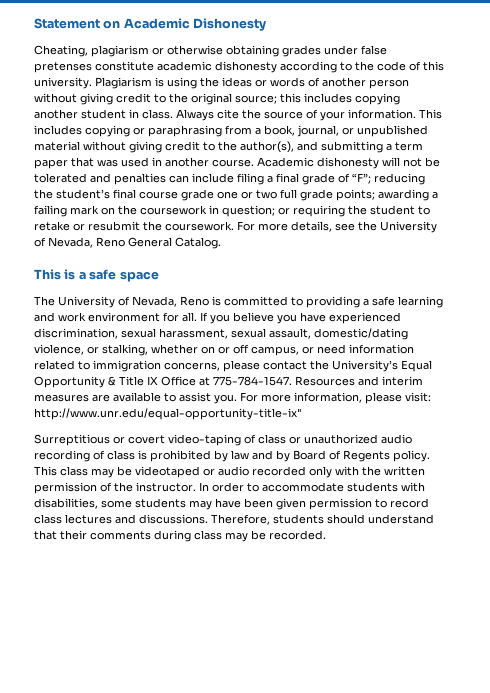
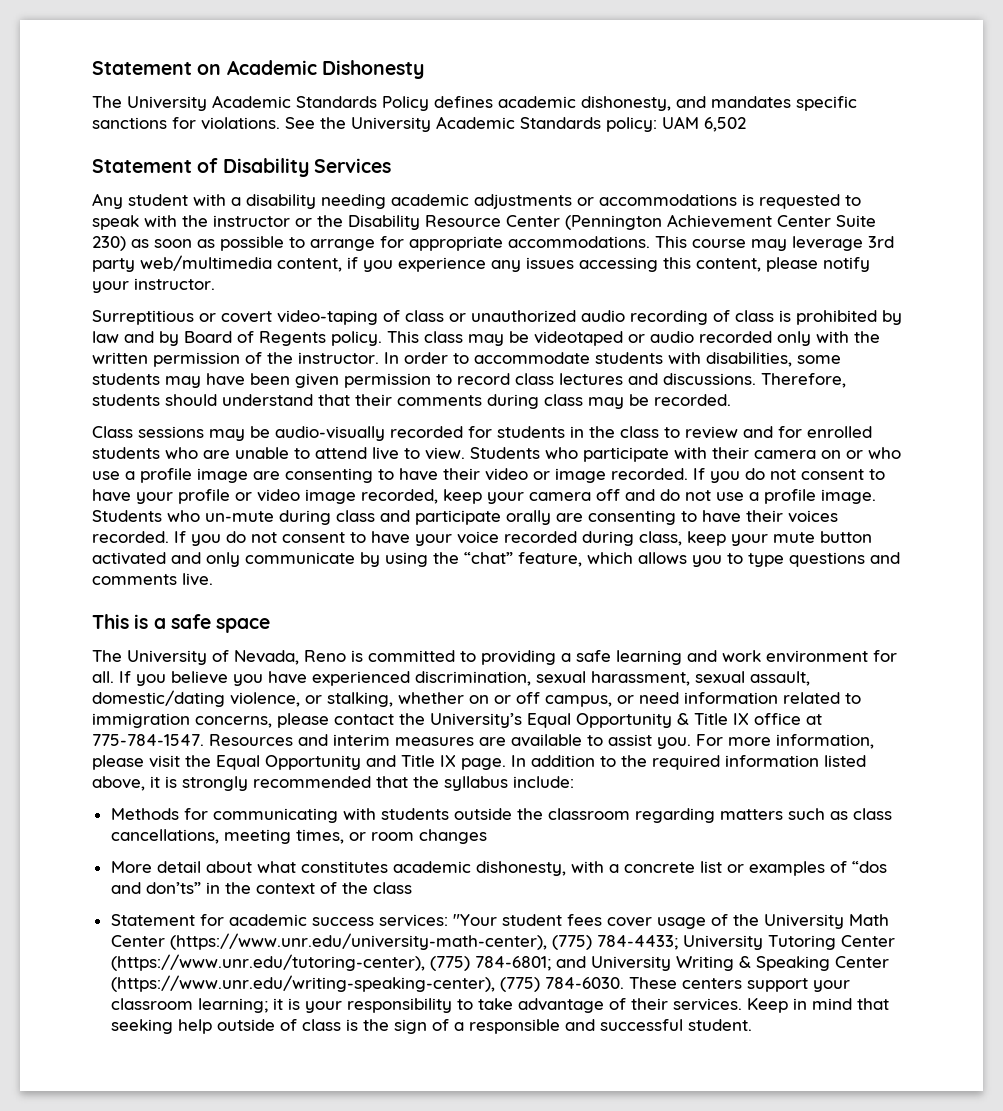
[34,45,387,57] [34,61,444,73] [34,77,409,89] [34,93,400,105] [34,109,442,121] [34,125,428,137] [34,141,423,153] [34,157,440,169] [34,173,425,185] [34,189,438,201] [34,205,430,217] [34,221,437,233] [34,237,221,249] [34,269,159,282] [34,296,443,308] [34,312,401,324] [34,328,408,340] [34,344,414,356] [34,360,432,372] [34,376,423,388] [34,392,431,404] [34,408,302,420] Cheating, plagiarism or otherwise obtaining grades under false pretenses constitute academic dishonesty according to the code of this university. Plagiarism is using the ideas or words of another person without giving credit to the original source; this includes copying another student in class. Always cite the source of your information. This includes copying or paraphrasing from a book, journal, or unpublished material without giving credit to the author(s), and submitting a term paper that was used in another course. Academic dishonesty will not be tolerated and penalties can include filing a final grade of “F”; reducing the student’s final course grade one or two full grade points; awarding a failing mark on the coursework in question; or requiring the student to retake or resubmit the coursework. For more details, see the University of Nevada, Reno General Catalog. // This is a safe space // The University of Nevada, Reno is committed to providing a safe learning and work environment for all. If you believe you have experienced discrimination, sexual harassment, sexual assault, domestic/dating violence, or stalking, whether on or off campus, or need information related to immigration concerns, please contact the University’s Equal Opportunity & Title IX Office at 775-784-1547. Resources and interim measures are available to assist you. For more information, please visit: http://www.unr.edu/equal-opportunity-title-ix" -> [92,95,857,111] [92,116,746,132] [92,158,391,177] [92,193,861,209] [92,214,876,230] [92,236,894,251] [92,255,870,272] [92,278,215,293] The University Academic Standards Policy defines academic dishonesty, and mandates specific sanctions for violations. See the University Academic Standards policy: UAM 6,502 // Statement of Disability Services // Any student with a disability needing academic adjustments or accommodations is requested to speak with the instructor or the Disability Resource Center (Pennington Achievement Center Suite 230) as soon as possible to arrange for appropriate accommodations. This course may leverage 3rd party web/multimedia content, if you experience any issues accessing this content, please notify your instructor.
(326, 535) none -> [92,426,872,441] [92,447,901,462] [92,468,885,483] [92,489,876,504] [92,510,838,525] [92,531,872,546] [92,552,900,567] [92,573,213,586] [92,614,271,633] [92,650,897,665] [92,671,810,686] [92,690,861,707] [92,713,822,728] [92,734,874,749] [92,755,866,770] [92,776,574,791] [110,808,892,823] [110,829,487,844] [110,861,887,876] [110,882,412,894] [110,914,889,929] [110,933,895,950] [110,954,889,971] [110,975,850,992] [110,998,889,1013] [110,1019,752,1034] // Class sessions may be audio-visually recorded for students in the class to review and for enrolled students who are unable to attend live to view. Students who participate with their camera on or who use a profile image are consenting to have their video or image recorded. If you do not consent to have your profile or video image recorded, keep your camera off and do not use a profile image. Students who un-mute during class and participate orally are consenting to have their voices recorded. If you do not consent to have your voice recorded during class, keep your mute button activated and only communicate by using the “chat” feature, which allows you to type questions and comments live. // This is a safe space // The University of Nevada, Reno is committed to providing a safe learning and work environment for all. If you believe you have experienced discrimination, sexual harassment, sexual assault, domestic/dating violence, or stalking, whether on or off campus, or need information related to immigration concerns, please contact the University’s Equal Opportunity & Title IX office at 775-784-1547. Resources and interim measures are available to assist you. For more information, please visit the Equal Opportunity and Title IX page. In addition to the required information listed above, it is strongly recommended that the syllabus include: // Methods for communicating with students outside the classroom regarding matters such as class cancellations, meeting times, or room changes // More detail about what constitutes academic dishonesty, with a concrete list or examples of “dos and don’ts” in the context of the class // Statement for academic success services: "Your student fees cover usage of the University Math Center (https://www.unr.edu/university-math-center), (775) 784-4433; University Tutoring Center (https://www.unr.edu/tutoring-center), (775) 784-6801; and University Writing & Speaking Center (https://www.unr.edu/writing-speaking-center), (775) 784-6030. These centers support your classroom learning; it is your responsibility to take advantage of their services. Keep in mind that seeking help outside of class is the sign of a responsible and successful student.

